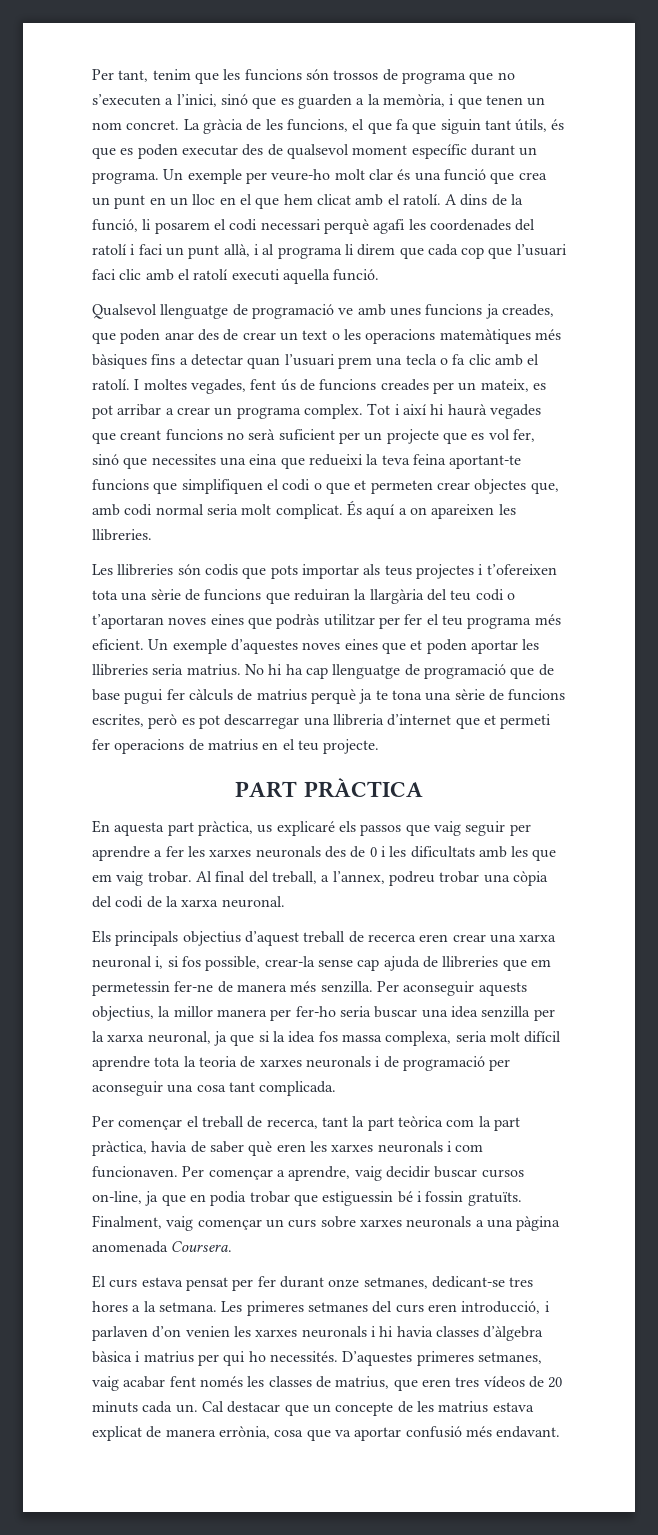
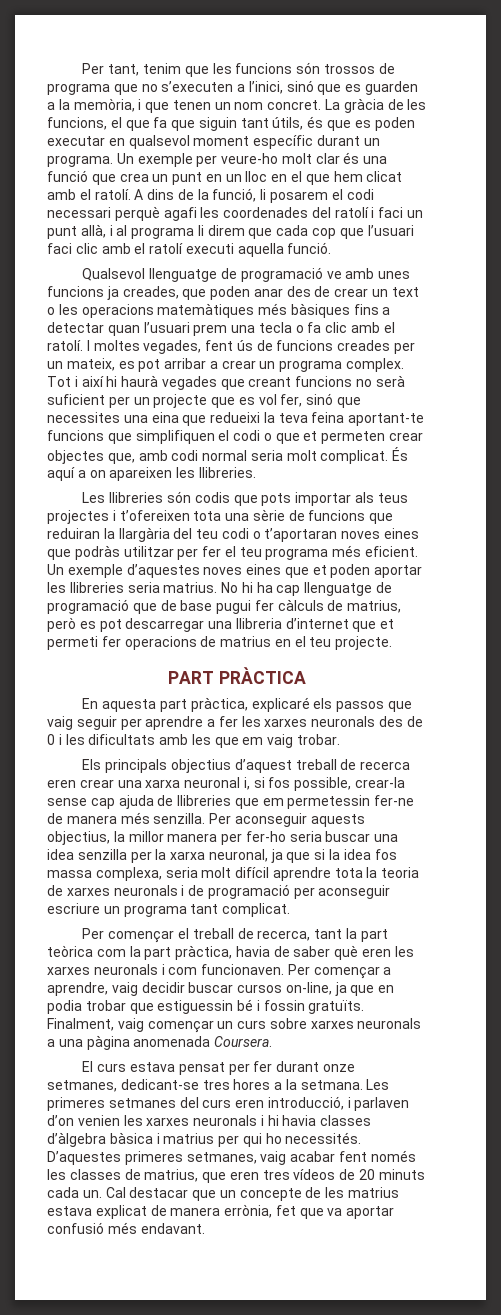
[242,144,283,156] des de -> [108,138,125,146] en
[256,689,566,704] [92,714,144,727] matrius perquè ja te tona una sèrie de funcions escrites, -> [347,600,402,613] matrius,
[257,825,273,833] us -> (248, 704) none
[195,871,548,886] [92,896,285,908] Al final del treball, a l’annex, podreu trobar una còpia del codi de la xarxa neuronal. -> (341, 739) none
[167,1081,337,1096] una cosa tant complicada. -> [47,903,291,917] escriure un programa tant complicat.
[274,1430,304,1437] cosa -> [275,1205,296,1216] fet

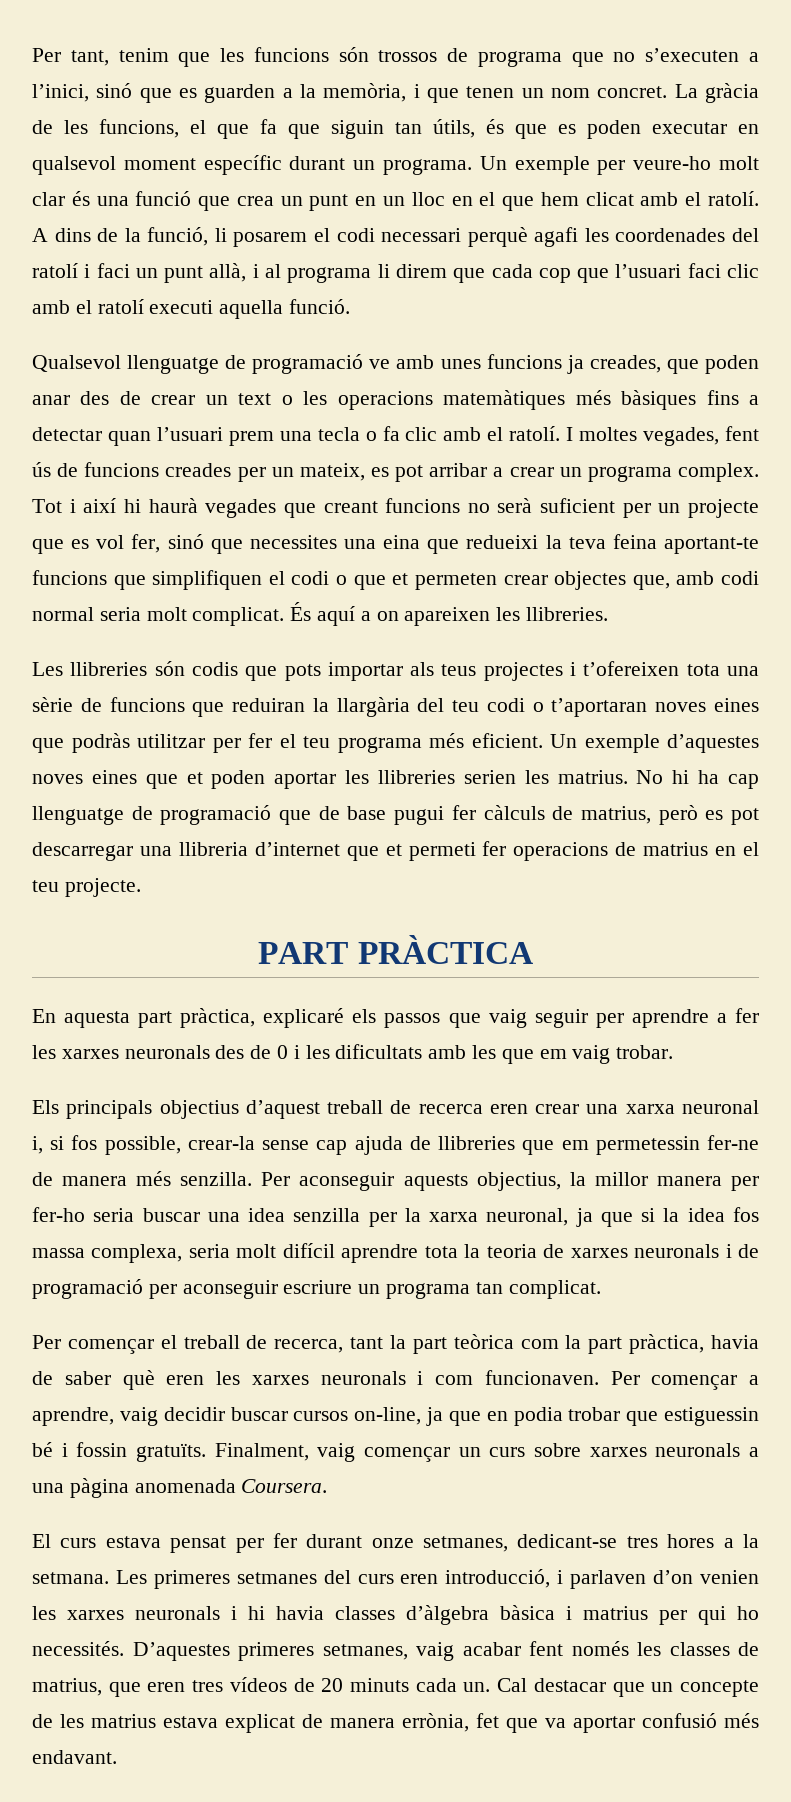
[240,118,269,128] tant -> [395,122,422,134] tan
[127,582,160,593] seria -> [463,770,549,784] serien les
[190,904,219,914] tant -> [475,1282,503,1294] tan

